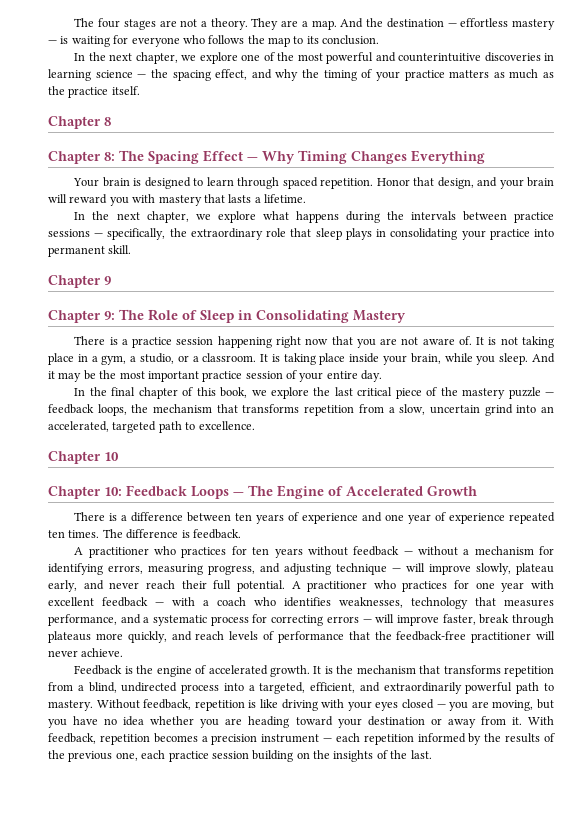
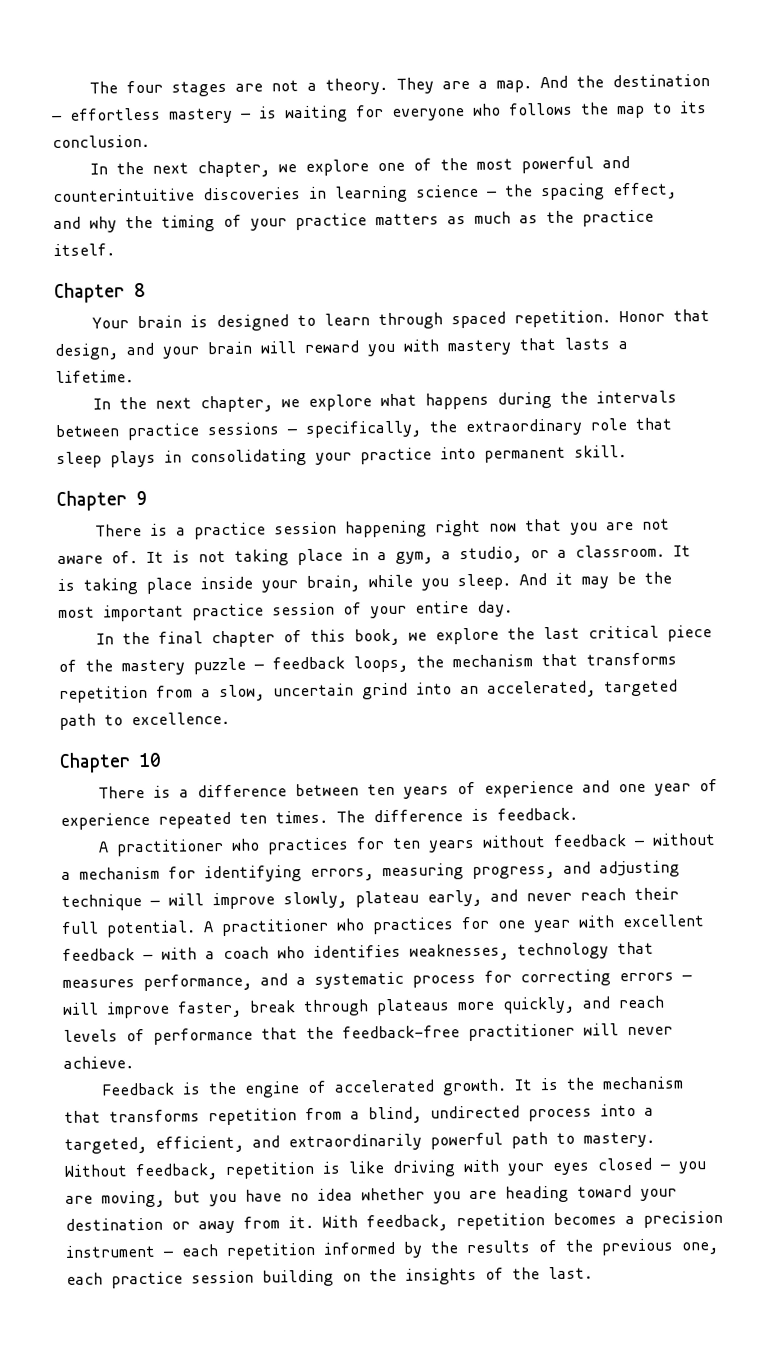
[48,150,485,164] // Chapter 8: The Spacing Effect — Why Timing Changes Everything -> (145, 290) none
[48,309,406,323] // Chapter 9: The Role of Sleep in Consolidating Mastery -> (147, 498) none
[48,485,477,499] // Chapter 10: Feedback Loops — The Engine of Accelerated Growth -> (161, 760) none

